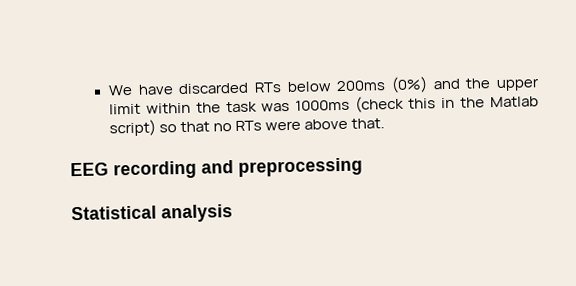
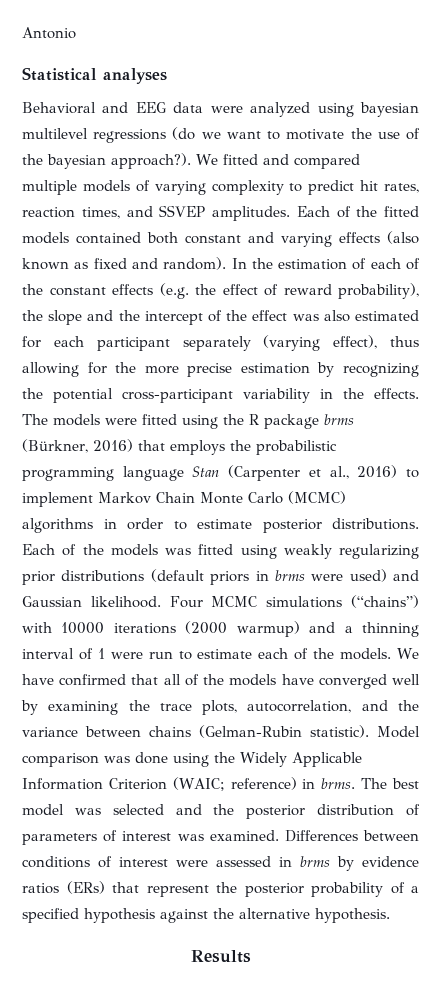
[107,76,540,96] [108,95,540,115] [108,118,386,137] [70,157,363,180] [71,204,233,223] We have discarded RTs below 200ms (0%) and the upper limit within the task was 1000ms (check this in the Matlab script) so that no RTs were above that. // EEG recording and preprocessing // Statistical analysis -> [22,27,76,39] [22,67,167,84] [22,102,419,117] [22,127,421,143] [22,153,360,169] [22,180,419,195] [22,205,419,221] [22,231,419,247] [22,257,421,270] [22,283,419,299] [22,310,419,325] [22,335,419,351] [22,362,419,377] [22,388,419,403] [22,414,354,429] [22,439,337,455] [22,465,420,481] [22,491,346,507] [22,518,419,533] [22,544,419,559] [22,569,419,585] [22,595,420,608] [22,621,419,637] [22,648,420,660] [22,674,421,689] [21,700,419,715] [22,725,420,738] [22,752,362,767] [22,777,419,791] [22,804,420,819] [22,830,419,845] [22,856,419,871] [22,881,419,897] [22,908,390,923] [190,950,251,963] Antonio // Statistical analyses // Behavioral and EEG data were analyzed using bayesian multilevel regressions (do we want to motivate the use of the bayesian approach?). We fitted and compared multiple models of varying complexity to predict hit rates, reaction times, and SSVEP amplitudes. Each of the fitted models contained both constant and varying effects (also known as fixed and random). In the estimation of each of the constant effects (e.g. the effect of reward probability), the slope and the intercept of the effect was also estimated for each participant separately (varying effect), thus allowing for the more precise estimation by recognizing the potential cross-participant variability in the effects. The models were fitted using the R package brms (Bürkner, 2016) that employs the probabilistic programming language Stan (Carpenter et al., 2016) to implement Markov Chain Monte Carlo (MCMC) algorithms in order to estimate posterior distributions. Each of the models was fitted using weakly regularizing prior distributions (default priors in brms were used) and Gaussian likelihood. Four MCMC simulations (“chains”) with 10000 iterations (2000 warmup) and a thinning interval of 1 were run to estimate each of the models. We have confirmed that all of the models have converged well by examining the trace plots, autocorrelation, and the variance between chains (Gelman-Rubin statistic). Model comparison was done using the Widely Applicable Information Criterion (WAIC; reference) in brms. The best model was selected and the posterior distribution of parameters of interest was examined. Differences between conditions of interest were assessed in brms by evidence ratios (ERs) that represent the posterior probability of a specified hypothesis against the alternative hypothesis. // Results

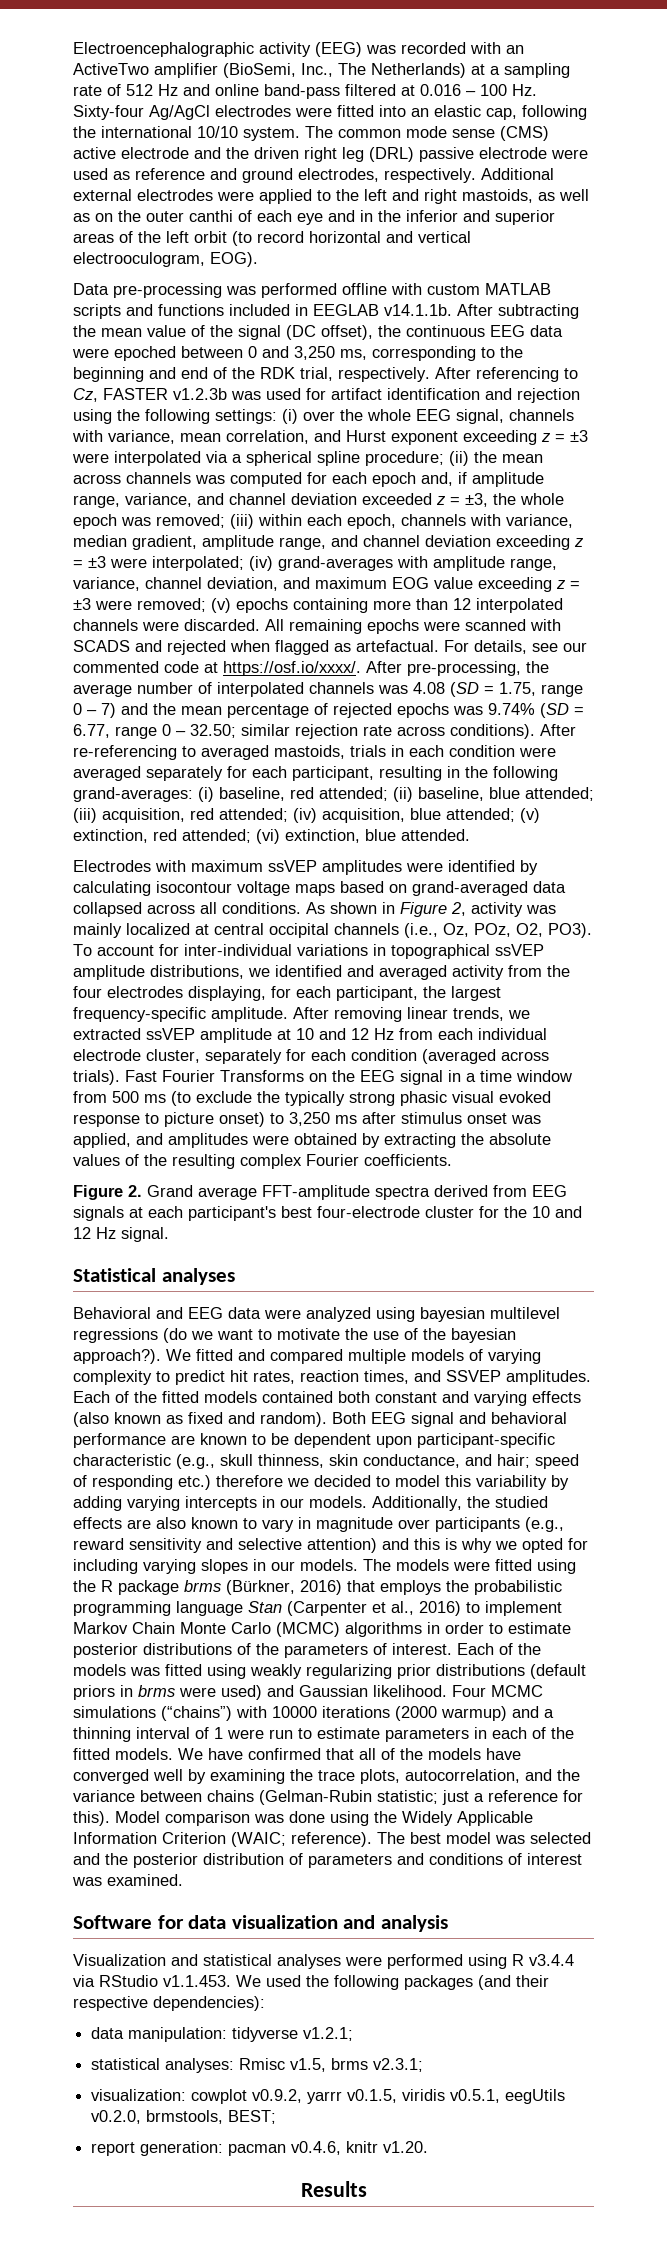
[22,27,76,39] Antonio -> [73,42,524,57] [73,63,570,78] [73,84,537,99] [73,105,587,120] [73,126,549,141] [73,147,588,162] [73,168,554,183] [73,189,589,204] [73,210,555,225] [73,231,471,246] [73,252,258,267] [73,283,551,298] [73,304,579,319] [73,325,563,340] [72,346,523,361] [73,367,578,382] [73,388,580,403] [73,409,574,424] [72,430,588,445] [72,451,543,466] [73,472,544,487] [73,493,564,508] [73,514,573,529] [73,535,584,550] [73,556,557,571] [73,577,580,592] [73,598,563,613] [73,619,561,634] [73,640,587,655] [73,661,549,676] [73,682,583,697] [73,703,584,718] [73,724,576,739] [73,745,556,760] [73,766,558,781] [73,787,594,802] [73,808,540,823] [73,829,470,844] [73,860,538,875] [73,881,566,896] [73,902,556,917] [73,923,592,938] [73,944,544,959] [73,965,570,980] [73,986,501,1001] [73,1007,530,1022] [73,1028,547,1043] [73,1049,549,1064] [73,1070,572,1085] [73,1091,551,1106] [73,1112,541,1127] [73,1133,551,1148] [73,1154,452,1169] [73,1185,567,1200] [73,1206,582,1221] [73,1227,169,1242] Electroencephalographic activity (EEG) was recorded with an ActiveTwo amplifier (BioSemi, Inc., The Netherlands) at a sampling rate of 512 Hz and online band-pass filtered at 0.016 – 100 Hz. Sixty-four Ag/AgCl electrodes were fitted into an elastic cap, following the international 10/10 system. The common mode sense (CMS) active electrode and the driven right leg (DRL) passive electrode were used as reference and ground electrodes, respectively. Additional external electrodes were applied to the left and right mastoids, as well as on the outer canthi of each eye and in the inferior and superior areas of the left orbit (to record horizontal and vertical electrooculogram, EOG). // Data pre-processing was performed offline with custom MATLAB scripts and functions included in EEGLAB v14.1.1b. After subtracting the mean value of the signal (DC offset), the continuous EEG data were epoched between 0 and 3,250 ms, corresponding to the beginning and end of the RDK trial, respectively. After referencing to Cz, FASTER v1.2.3b was used for artifact identification and rejection using the following settings: (i) over the whole EEG signal, channels with variance, mean correlation, and Hurst exponent exceeding z = ±3 were interpolated via a spherical spline procedure; (ii) the mean across channels was computed for each epoch and, if amplitude range, variance, and channel deviation exceeded z = ±3, the whole epoch was removed; (iii) within each epoch, channels with variance, median gradient, amplitude range, and channel deviation exceeding z = ±3 were interpolated; (iv) grand-averages with amplitude range, variance, channel deviation, and maximum EOG value exceeding z = ±3 were removed; (v) epochs containing more than 12 interpolated channels were discarded. All remaining epochs were scanned with SCADS and rejected when flagged as artefactual. For details, see our commented code at https://osf.io/xxxx/. After pre-processing, the average number of interpolated channels was 4.08 (SD = 1.75, range 0 – 7) and the mean percentage of rejected epochs was 9.74% (SD = 6.77, range 0 – 32.50; similar rejection rate across conditions). After re-referencing to averaged mastoids, trials in each condition were averaged separately for each participant, resulting in the following grand-averages: (i) baseline, red attended; (ii) baseline, blue attended; (iii) acquisition, red attended; (iv) acquisition, blue attended; (v) extinction, red attended; (vi) extinction, blue attended. // Electrodes with maximum ssVEP amplitudes were identified by calculating isocontour voltage maps based on grand-averaged data collapsed across all conditions. As shown in Figure 2, activity was mainly localized at central occipital channels (i.e., Oz, POz, O2, PO3). To account for inter-individual variations in topographical ssVEP amplitude distributions, we identified and averaged activity from the four electrodes displaying, for each participant, the largest frequency-specific amplitude. After removing linear trends, we extracted ssVEP amplitude at 10 and 12 Hz from each individual electrode cluster, separately for each condition (averaged across trials). Fast Fourier Transforms on the EEG signal in a time window from 500 ms (to exclude the typically strong phasic visual evoked response to picture onset) to 3,250 ms after stimulus onset was applied, and amplitudes were obtained by extracting the absolute values of the resulting complex Fourier coefficients. // Figure 2. Grand average FFT-amplitude spectra derived from EEG signals at each participant's best four-electrode cluster for the 10 and 12 Hz signal.
[231,258,421,270] [22,283,419,299] [22,310,419,325] [22,335,419,351] [22,362,419,377] [22,388,419,403] In the estimation of each of the constant effects (e.g. the effect of reward probability), the slope and the intercept of the effect was also estimated for each participant separately (varying effect), thus allowing for the more precise estimation by recognizing the potential cross-participant variability in the effects. -> [332,1412,567,1427] [73,1433,555,1448] [73,1454,579,1469] [73,1475,569,1490] [73,1496,548,1511] [73,1517,564,1532] [73,1538,588,1553] [73,1559,358,1574] Both EEG signal and behavioral performance are known to be dependent upon participant-specific characteristic (e.g., skull thinness, skin conductance, and hair; speed of responding etc.) therefore we decided to model this variability by adding varying intercepts in our models. Additionally, the studied effects are also known to vary in magnitude over participants (e.g., reward sensitivity and selective attention) and this is why we opted for including varying slopes in our models.
[332,518,419,530] distributions. -> [143,1643,452,1658] distributions of the parameters of interest.
[258,648,335,660] each of the -> [385,1727,574,1742] [73,1748,110,1760] parameters in each of the fitted
[310,725,369,738] statistic). -> [377,1790,583,1805] [73,1811,110,1826] statistic; just a reference for this).
[230,777,356,790] reference) in brms. -> [291,1832,372,1847] reference).
(97, 839) none -> [397,1853,503,1865] and conditions
[284,830,419,842] [22,856,419,871] [22,881,419,897] [22,908,390,923] Differences between conditions of interest were assessed in brms by evidence ratios (ERs) that represent the posterior probability of a specified hypothesis against the alternative hypothesis. -> [73,1915,448,1932] [73,1954,574,1969] [73,1975,549,1990] [73,1996,265,2011] [91,2027,354,2042] [91,2058,424,2073] [91,2089,566,2104] [91,2110,277,2124] [91,2141,429,2156] // Software for data visualization and analysis // Visualization and statistical analyses were performed using R v3.4.4 via RStudio v1.1.453. We used the following packages (and their respective dependencies): // data manipulation: tidyverse v1.2.1; // statistical analyses: Rmisc v1.5, brms v2.3.1; // visualization: cowplot v0.9.2, yarrr v0.1.5, viridis v0.5.1, eegUtils v0.2.0, brmstools, BEST; // report generation: pacman v0.4.6, knitr v1.20.

